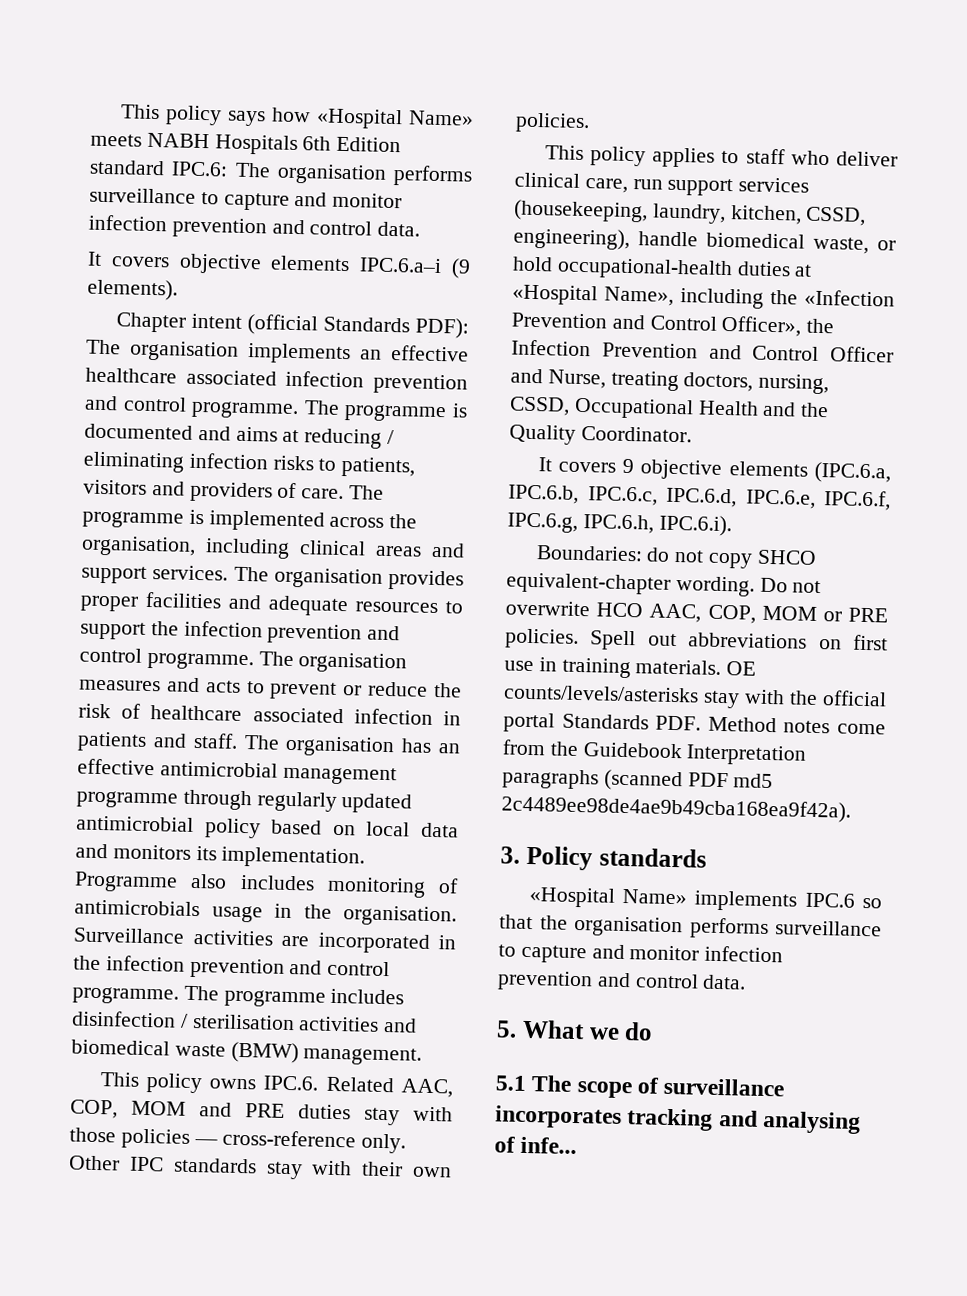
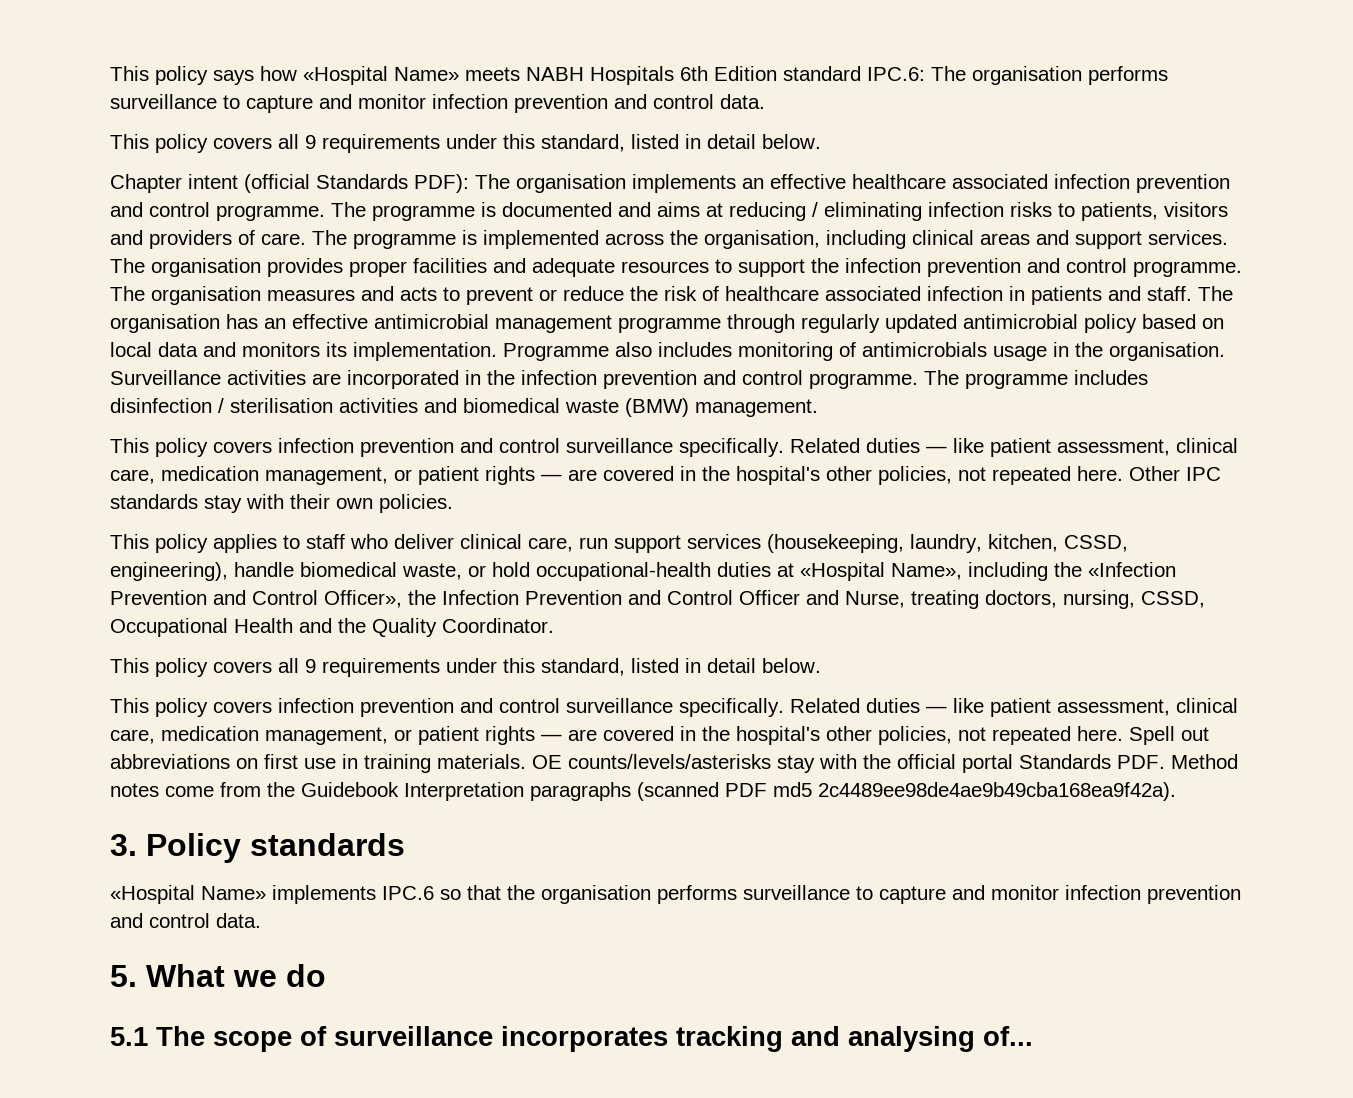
[87,251,471,279] [87,278,178,301] It covers objective elements IPC.6.a–i (9 elements). -> [110,134,821,153] This policy covers all 9 requirements under this standard, listed in detail below.
[209,1075,453,1098] [70,1099,453,1126] [69,1127,407,1154] owns IPC.6. Related AAC, COP, MOM and PRE duties stay with those policies — cross-reference only. -> [213,438,1238,457] [110,466,1123,485] covers infection prevention and control surveillance specifically. Related duties — like patient assessment, clinical care, medication management, or patient rights — are covered in the hospital's other policies, not repeated here.
[537,457,891,484] [508,484,891,511] [507,512,732,537] [535,545,817,569] [506,572,822,597] [505,600,888,624] [505,628,579,649] It covers 9 objective elements (IPC.6.a, IPC.6.b, IPC.6.c, IPC.6.d, IPC.6.e, IPC.6.f, IPC.6.g, IPC.6.h, IPC.6.i). // Boundaries: do not copy SHCO equivalent-chapter wording. Do not overwrite HCO AAC, COP, MOM or PRE policies. -> [110,658,821,677] [110,698,1238,717] [110,726,1123,745] This policy covers all 9 requirements under this standard, listed in detail below. // This policy covers infection prevention and control surveillance specifically. Related duties — like patient assessment, clinical care, medication management, or patient rights — are covered in the hospital's other policies, not repeated here.
[494,1136,578,1155] of infe... -> [983,1026,1033,1046] of...

